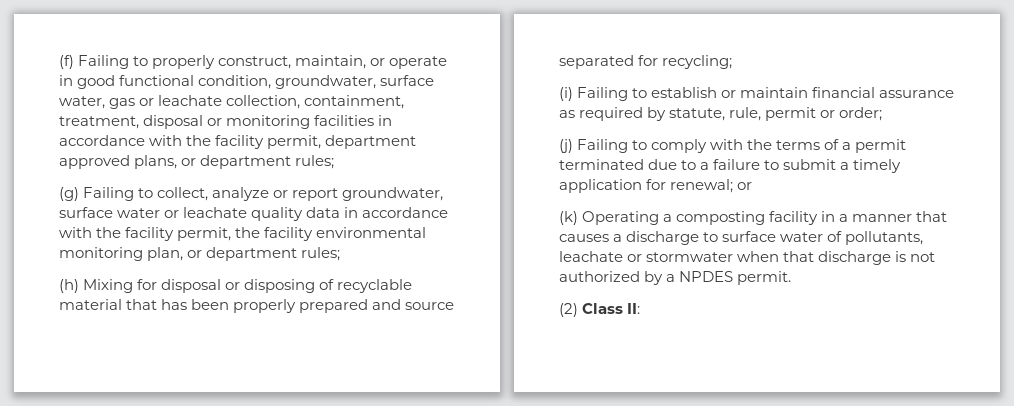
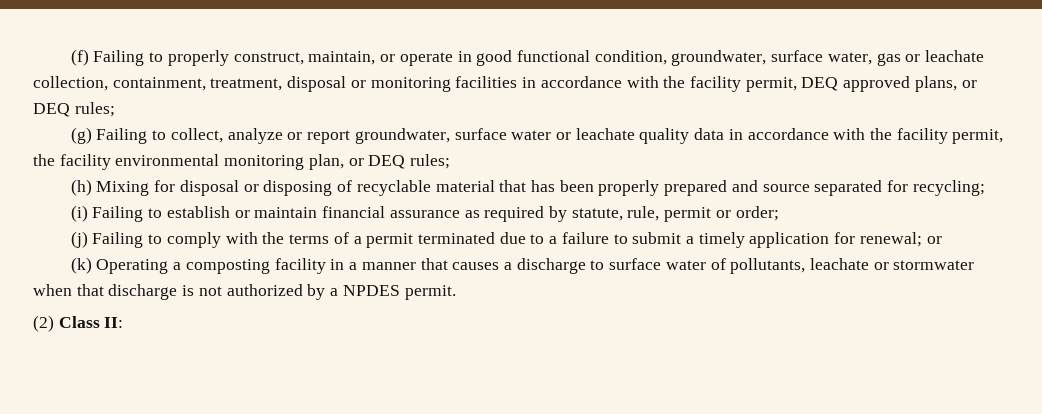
[325,135,417,149] department -> [801,77,839,91] DEQ
[200,155,292,169] department -> [33,103,70,117] DEQ
[206,247,298,261] department -> [368,155,406,169] DEQ

